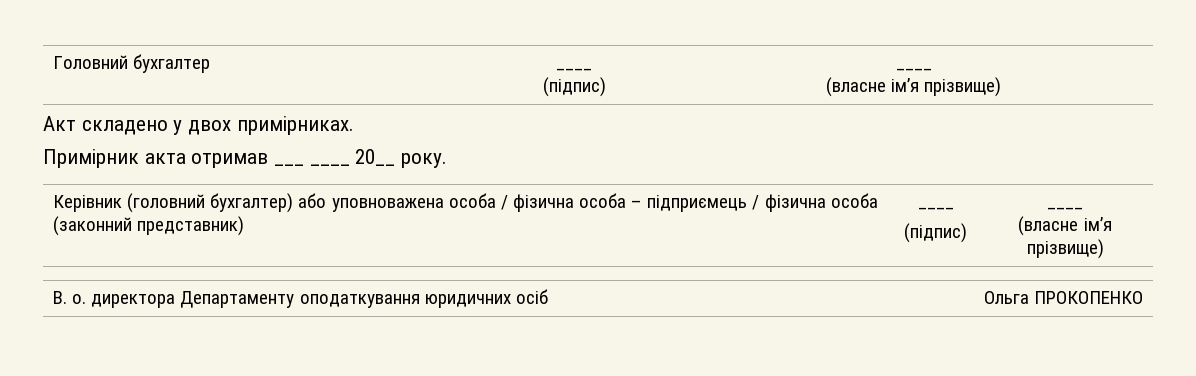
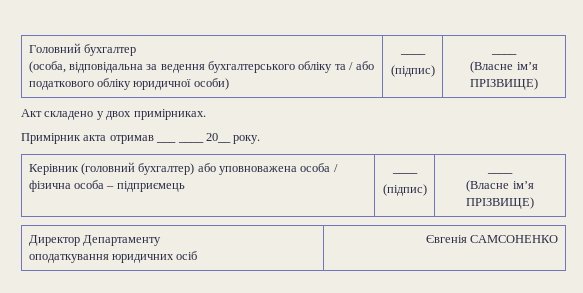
[556,68,592,71] [542,77,606,97] [895,68,932,71] [825,77,1002,97] | ____ // (підпис) | ____ // (власне ім’я прізвище) -> [28,61,374,73] [28,78,229,90] [399,53,426,55] [390,65,435,77] [491,53,517,55] [470,61,538,73] [470,78,538,90] // (особа, відповідальна за ведення бухгалтерського обліку та / або податкового обліку юридичної особи) | ____ // (підпис) | ____ // (Власне ім’я ПРІЗВИЩЕ)
[752,193,878,212] [52,216,245,236] [917,207,954,210] [904,223,967,243] [1047,207,1083,210] [1018,216,1112,236] [1026,239,1104,259] [52,291,176,308] / фізична особа (законний представник) | ____ // (підпис) | ____ // (власне ім’я прізвище) // В. о. директора -> [391,172,418,174] [382,184,427,196] [487,172,513,174] [466,180,534,192] [466,197,534,209] [28,235,80,246] | ____ // (підпис) | ____ // (Власне ім’я ПРІЗВИЩЕ) // Директор
(295, 299) none -> (161, 240) //
[983,291,1144,304] Ольга ПРОКОПЕНКО -> [426,235,559,243] Євгенія САМСОНЕНКО

